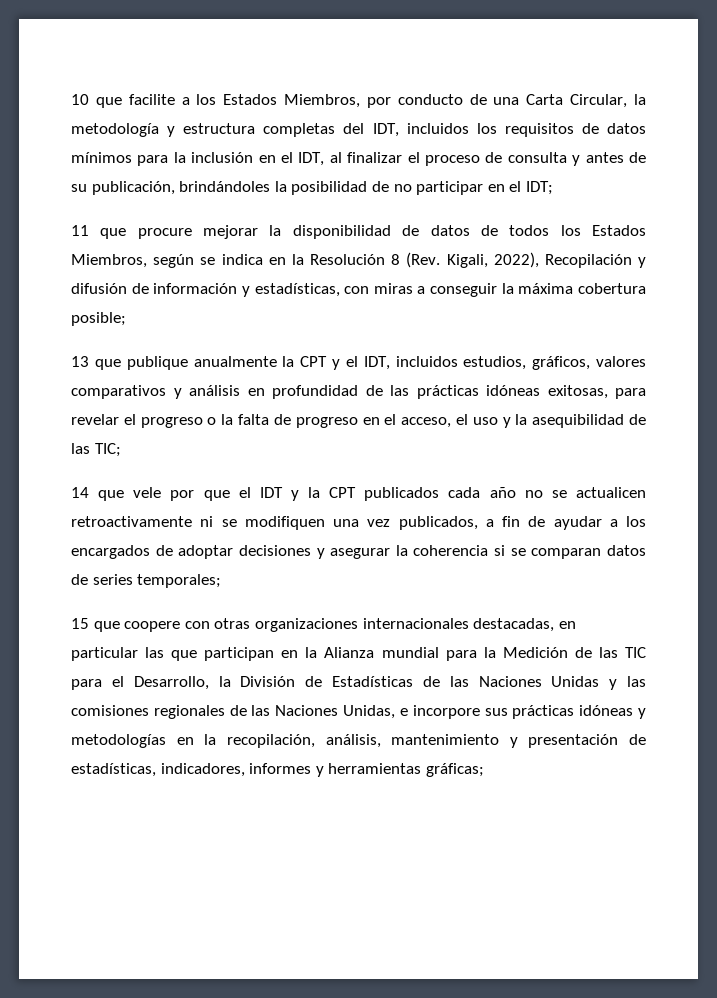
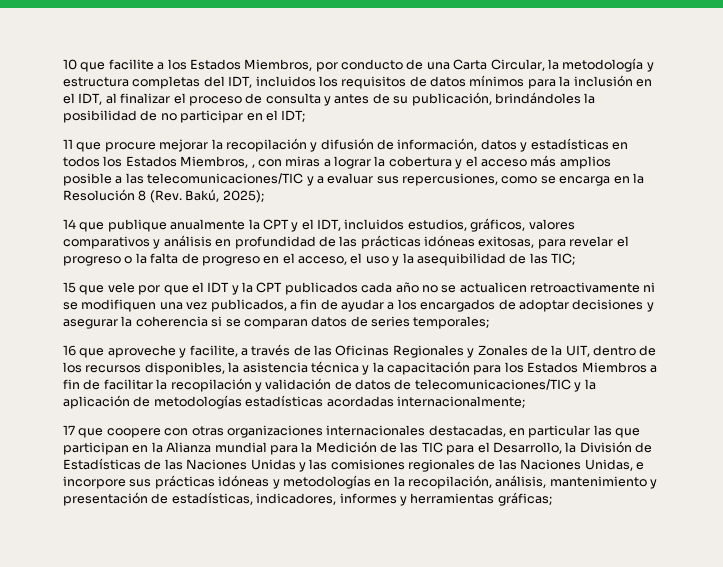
[292,225,647,239] [71,254,263,268] disponibilidad de datos de todos los Estados Miembros, según se indica -> [225,138,628,152] [63,155,611,169] [63,173,611,186] recopilación y difusión de información, datos y estadísticas en todos los Estados Miembros, , con miras a lograr la cobertura y el acceso más amplios posible a las telecomunicaciones/TIC y a evaluar sus repercusiones, como se encarga
[446,252,646,268] [71,283,646,297] [71,312,126,326] [71,356,89,367] Kigali, 2022), Recopilación y difusión de información y estadísticas, con miras a conseguir la máxima cobertura posible; // 13 -> [185,189,264,203] [63,219,76,229] Bakú, 2025); // 14
[71,487,89,498] 14 -> [63,282,76,293] 15
[71,618,89,629] 15 -> [63,344,657,358] [63,361,657,375] [63,378,596,392] [63,395,525,409] [63,425,75,435] 16 que aproveche y facilite, a través de las Oficinas Regionales y Zonales de la UIT, dentro de los recursos disponibles, la asistencia técnica y la capacitación para los Estados Miembros a fin de facilitar la recopilación y validación de datos de telecomunicaciones/TIC y la aplicación de metodologías estadísticas acordadas internacionalmente; // 17

